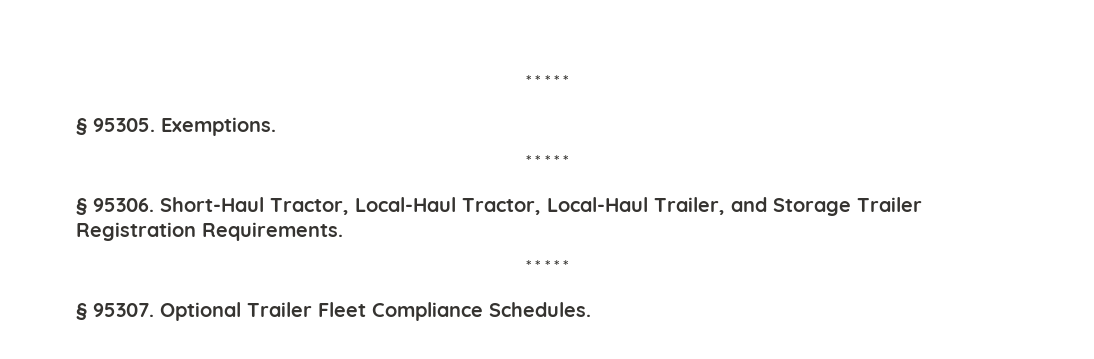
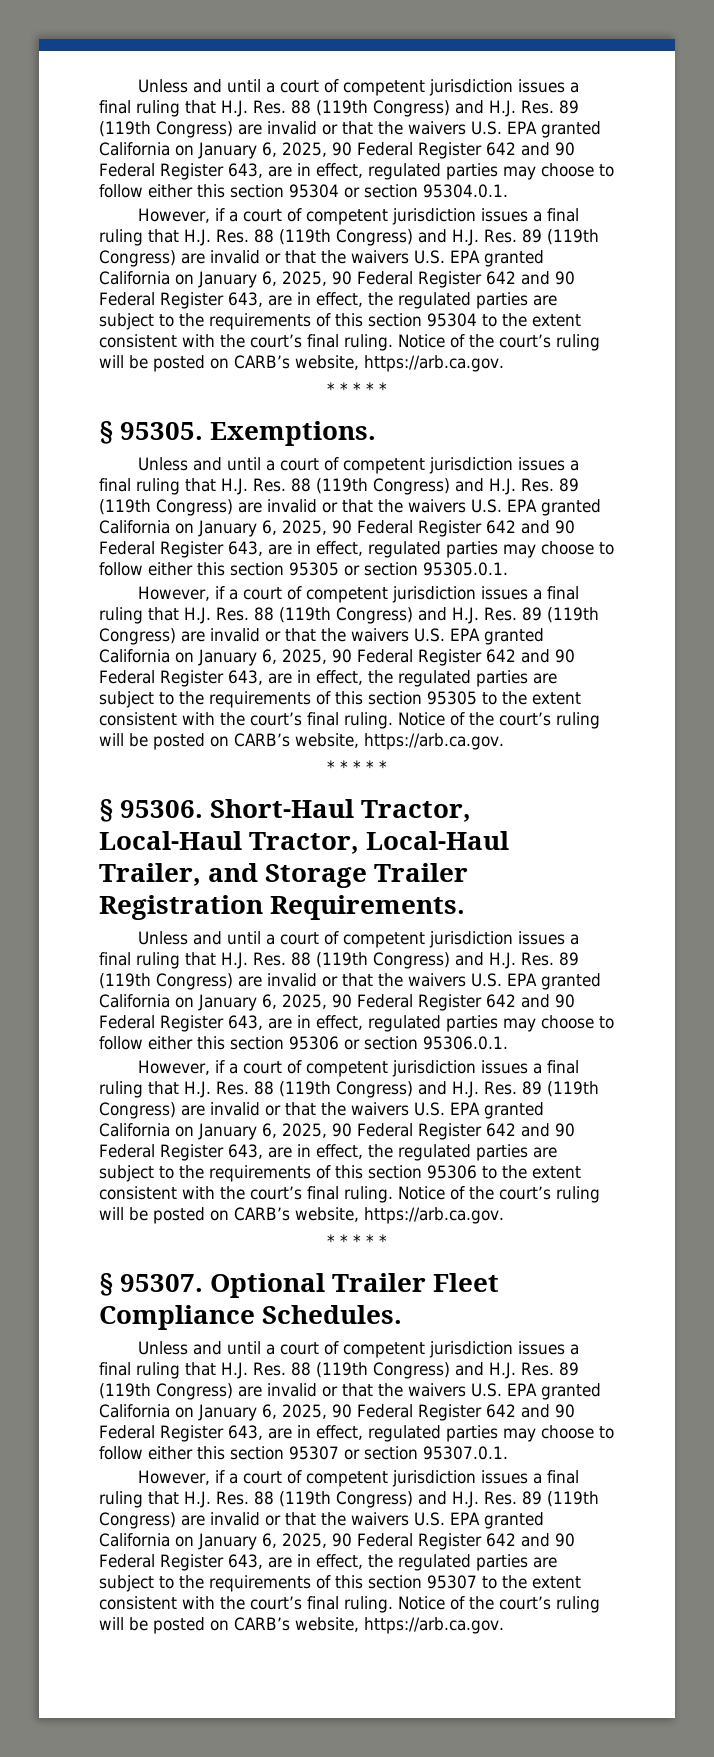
(525, 81) none -> [138,79,580,96] [99,100,579,117] [99,121,601,138] [99,142,575,159] [99,163,614,180] [99,184,508,198] [138,208,580,225] [99,229,599,246] [99,250,544,267] [99,271,575,288] [99,292,557,309] [99,313,581,330] [99,334,600,351] [99,355,504,372] Unless and until a court of competent jurisdiction issues a final ruling that H.J. Res. 88 (119th Congress) and H.J. Res. 89 (119th Congress) are invalid or that the waivers U.S. EPA granted California on January 6, 2025, 90 Federal Register 642 and 90 Federal Register 643, are in effect, regulated parties may choose to follow either this section 95304 or section 95304.0.1. // However, if a court of competent jurisdiction issues a final ruling that H.J. Res. 88 (119th Congress) and H.J. Res. 89 (119th Congress) are invalid or that the waivers U.S. EPA granted California on January 6, 2025, 90 Federal Register 642 and 90 Federal Register 643, are in effect, the regulated parties are subject to the requirements of this section 95304 to the extent consistent with the court’s final ruling. Notice of the court’s ruling will be posted on CARB’s website, https://arb.ca.gov. //
(276, 126) none -> [138,457,580,474] [99,478,579,495] [99,499,601,516] [99,520,575,537] [99,541,614,558] [99,562,508,576] [138,586,580,603] [99,607,599,624] [99,628,544,645] [99,649,575,666] [99,670,557,687] [99,691,581,708] [99,712,600,729] [99,733,504,750] // Unless and until a court of competent jurisdiction issues a final ruling that H.J. Res. 88 (119th Congress) and H.J. Res. 89 (119th Congress) are invalid or that the waivers U.S. EPA granted California on January 6, 2025, 90 Federal Register 642 and 90 Federal Register 643, are in effect, regulated parties may choose to follow either this section 95305 or section 95305.0.1. // However, if a court of competent jurisdiction issues a final ruling that H.J. Res. 88 (119th Congress) and H.J. Res. 89 (119th Congress) are invalid or that the waivers U.S. EPA granted California on January 6, 2025, 90 Federal Register 642 and 90 Federal Register 643, are in effect, the regulated parties are subject to the requirements of this section 95305 to the extent consistent with the court’s final ruling. Notice of the court’s ruling will be posted on CARB’s website, https://arb.ca.gov.
(343, 231) none -> [138,931,580,948] [99,952,579,969] [99,973,601,990] [99,994,575,1011] [99,1015,614,1032] [99,1036,508,1050] [138,1060,580,1077] [99,1081,599,1098] [99,1102,544,1119] [99,1123,575,1140] [99,1144,557,1161] [99,1165,581,1182] [99,1186,600,1203] [99,1207,504,1224] // Unless and until a court of competent jurisdiction issues a final ruling that H.J. Res. 88 (119th Congress) and H.J. Res. 89 (119th Congress) are invalid or that the waivers U.S. EPA granted California on January 6, 2025, 90 Federal Register 642 and 90 Federal Register 643, are in effect, regulated parties may choose to follow either this section 95306 or section 95306.0.1. // However, if a court of competent jurisdiction issues a final ruling that H.J. Res. 88 (119th Congress) and H.J. Res. 89 (119th Congress) are invalid or that the waivers U.S. EPA granted California on January 6, 2025, 90 Federal Register 642 and 90 Federal Register 643, are in effect, the regulated parties are subject to the requirements of this section 95306 to the extent consistent with the court’s final ruling. Notice of the court’s ruling will be posted on CARB’s website, https://arb.ca.gov.
(591, 309) none -> [138,1341,580,1358] [99,1362,579,1379] [99,1383,601,1400] [99,1404,575,1421] [99,1425,614,1442] [99,1446,508,1460] [138,1470,580,1487] [99,1491,599,1508] [99,1512,544,1529] [99,1533,575,1550] [99,1554,557,1571] [99,1575,581,1592] [99,1596,600,1613] [99,1617,504,1634] // Unless and until a court of competent jurisdiction issues a final ruling that H.J. Res. 88 (119th Congress) and H.J. Res. 89 (119th Congress) are invalid or that the waivers U.S. EPA granted California on January 6, 2025, 90 Federal Register 642 and 90 Federal Register 643, are in effect, regulated parties may choose to follow either this section 95307 or section 95307.0.1. // However, if a court of competent jurisdiction issues a final ruling that H.J. Res. 88 (119th Congress) and H.J. Res. 89 (119th Congress) are invalid or that the waivers U.S. EPA granted California on January 6, 2025, 90 Federal Register 642 and 90 Federal Register 643, are in effect, the regulated parties are subject to the requirements of this section 95307 to the extent consistent with the court’s final ruling. Notice of the court’s ruling will be posted on CARB’s website, https://arb.ca.gov.

